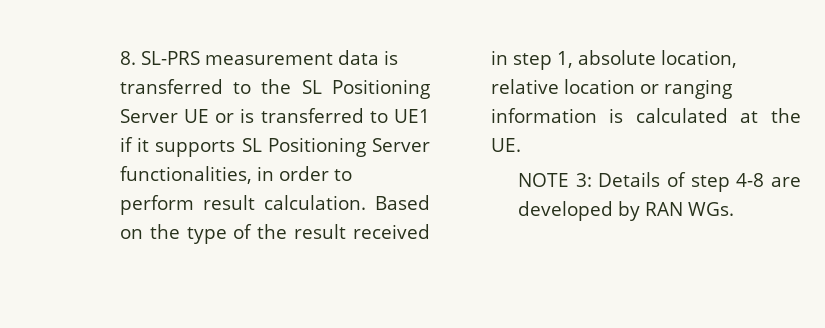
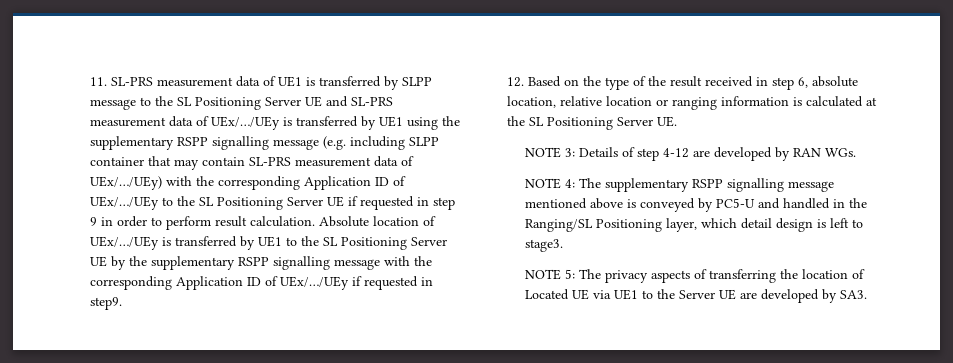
[119,50,398,65] [119,79,431,99] [119,108,430,123] [119,137,430,157] [119,166,252,184] 8. SL-PRS measurement data is transferred to the SL Positioning Server UE or is transferred to UE1 if it supports SL Positioning Server functionalities, -> [89,76,432,90] [89,96,393,110] [89,116,460,130] [89,136,439,150] [89,156,414,170] [89,176,406,190] [89,196,455,210] [89,217,97,226] 11. SL-PRS measurement data of UE1 is transferred by SLPP message to the SL Positioning Server UE and SL-PRS measurement data of UEx/…/UEy is transferred by UE1 using the supplementary RSPP signalling message (e.g. including SLPP container that may contain SL-PRS measurement data of UEx/…/UEy) with the corresponding Application ID of UEx/…/UEy to the SL Positioning Server UE if requested in step 9
(366, 202) none -> [318,216,436,227] [89,236,447,250] [89,256,432,270] [89,276,433,290] [89,297,122,310] [506,77,524,87] Absolute location of UEx/…/UEy is transferred by UE1 to the SL Positioning Server UE by the supplementary RSPP signalling message with the corresponding Application ID of UEx/…/UEy if requested in step9. // 12.
[556,51,573,68] 1, -> [797,77,808,88] 6,
(801, 115) none -> [528,117,653,130] SL Positioning Server
[736,173,765,187] 4-8 -> [663,148,690,158] 4-12
(734, 209) none -> [525,178,835,192] [525,198,868,212] [525,218,864,232] [525,239,564,252] [525,269,866,283] [525,289,868,303] // NOTE 4: The supplementary RSPP signalling message mentioned above is conveyed by PC5-U and handled in the Ranging/SL Positioning layer, which detail design is left to stage3. // NOTE 5: The privacy aspects of transferring the location of Located UE via UE1 to the Server UE are developed by SA3.

